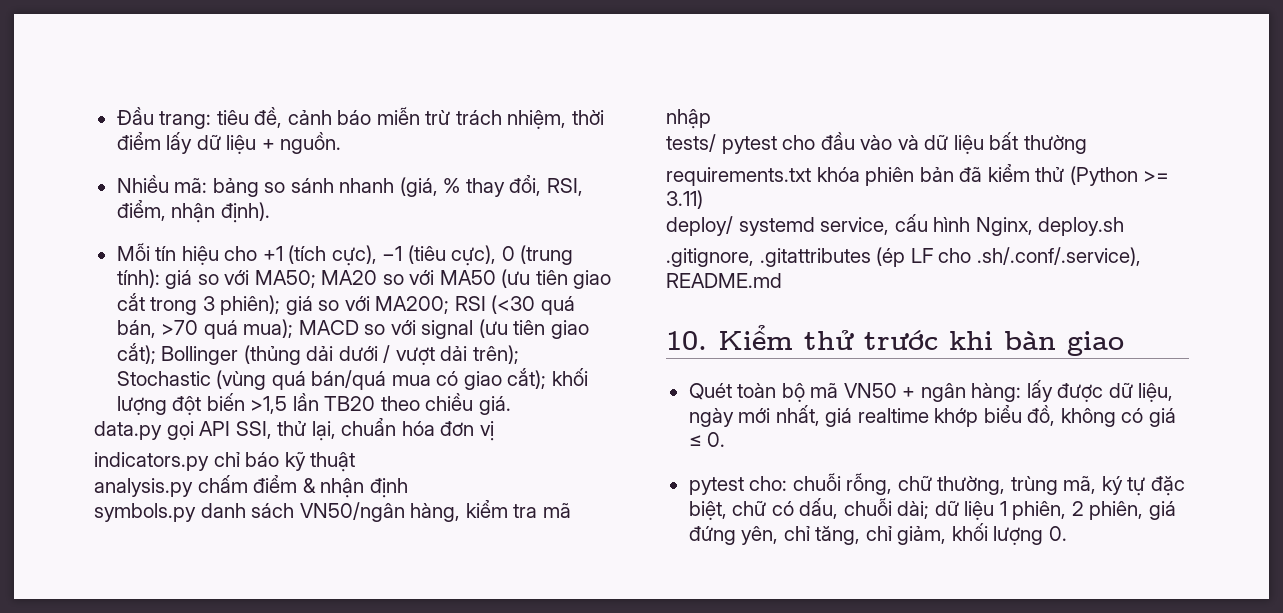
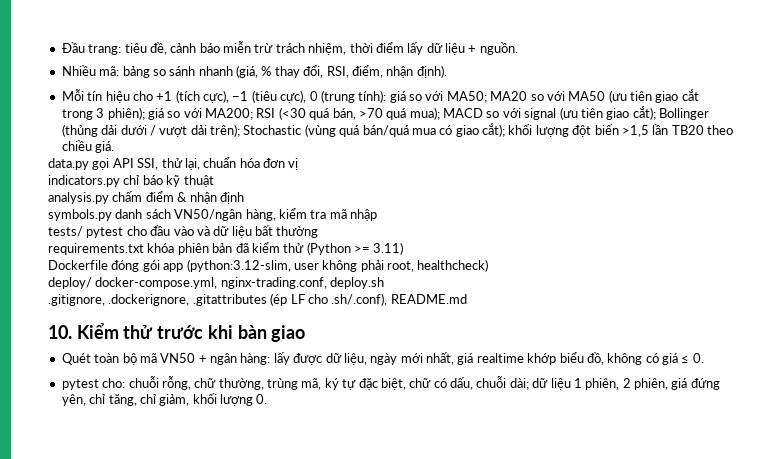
[666,214,1033,236] deploy/ systemd service, cấu hình Nginx, -> [48,259,489,272] [48,277,327,289] Dockerfile đóng gói app (python:3.12-slim, user không phải root, healthcheck) // deploy/ docker-compose.yml, nginx-trading.conf,
(754, 257) none -> [108,294,190,306] .dockerignore,
[976,247,1141,266] .sh/.conf/.service), -> [331,293,388,306] .sh/.conf),

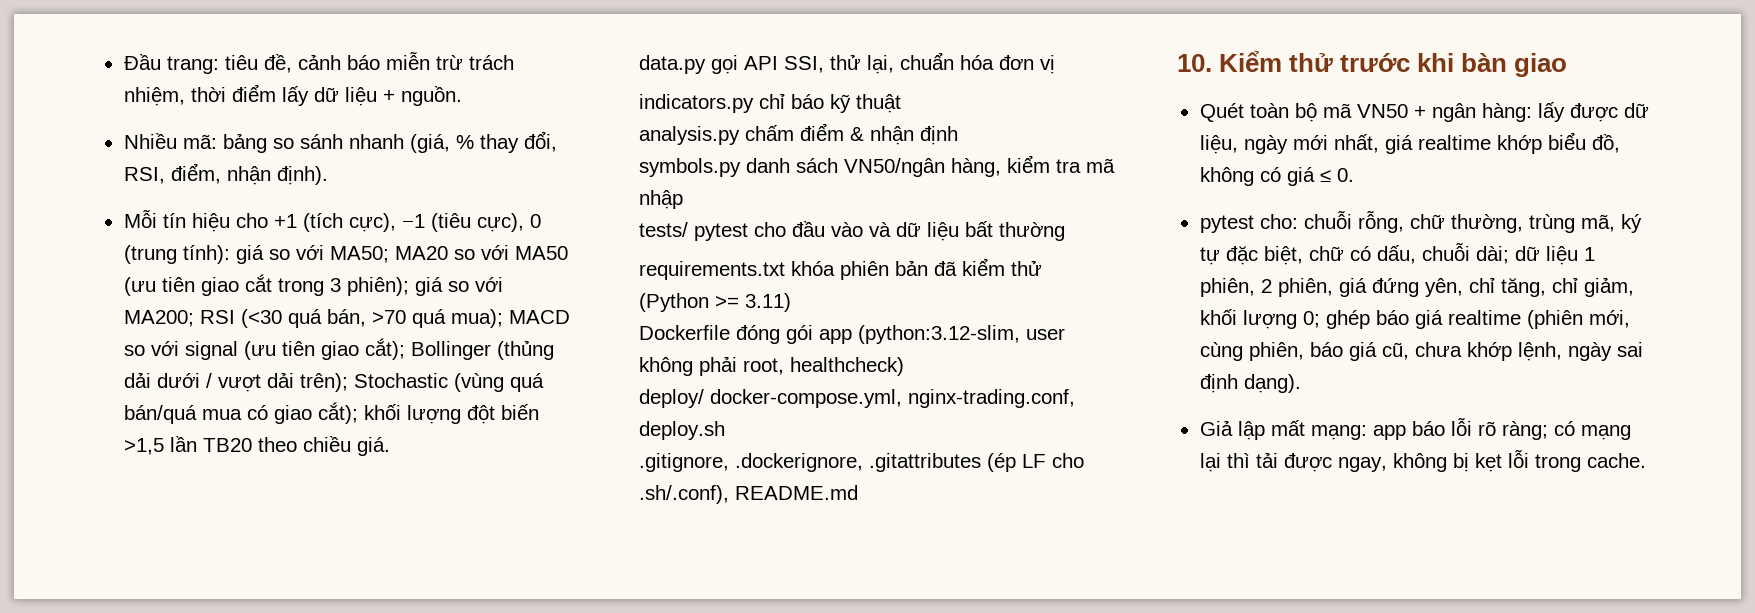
[256,394,268,404] 0. -> [1302,310,1630,329] [1199,342,1643,361] [1199,374,1301,393] [1199,418,1631,440] [1199,450,1646,472] 0; ghép báo giá realtime (phiên mới, cùng phiên, báo giá cũ, chưa khớp lệnh, ngày sai định dạng). // Giả lập mất mạng: app báo lỗi rõ ràng; có mạng lại thì tải được ngay, không bị kẹt lỗi trong cache.

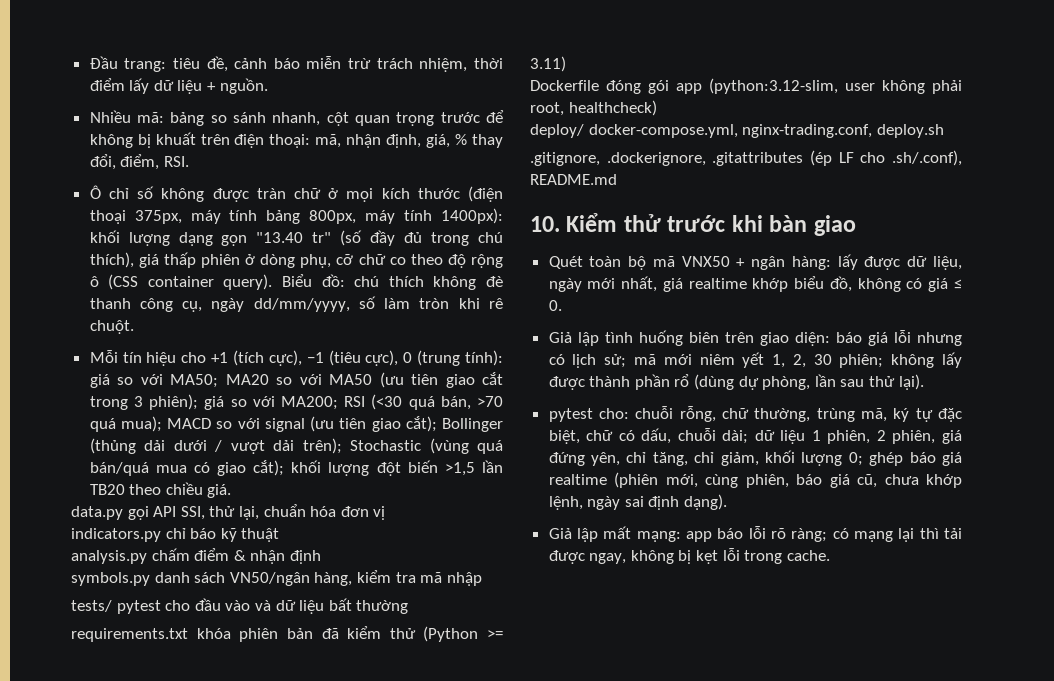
[348,131,557,153] [123,163,328,185] nhanh (giá, % thay đổi, RSI, điểm, nhận định). -> [272,110,504,126] [89,132,503,148] [89,154,189,170] [89,185,503,202] [89,208,503,224] [89,230,504,246] [89,252,504,268] [89,274,504,290] [89,296,503,312] [89,320,134,334] nhanh, cột quan trọng trước để không bị khuất trên điện thoại: mã, nhận định, giá, % thay đổi, điểm, RSI. // Ô chỉ số không được tràn chữ ở mọi kích thước (điện thoại 375px, máy tính bảng 800px, máy tính 1400px): khối lượng dạng gọn "13.40 tr" (số đầy đủ trong chú thích), giá thấp phiên ở dòng phụ, cỡ chữ co theo độ rộng ô (CSS container query). Biểu đồ: chú thích không đè thanh công cụ, ngày dd/mm/yyyy, số làm tròn khi rê chuột.
[1356,104,1408,118] VN50 -> [681,256,730,267] VNX50
(1354, 175) none -> [548,330,962,346] [548,352,962,368] [548,374,924,390] // Giả lập tình huống biên trên giao diện: báo giá lỗi nhưng có lịch sử; mã mới niêm yết 1, 2, 30 phiên; không lấy được thành phần rổ (dùng dự phòng, lần sau thử lại).

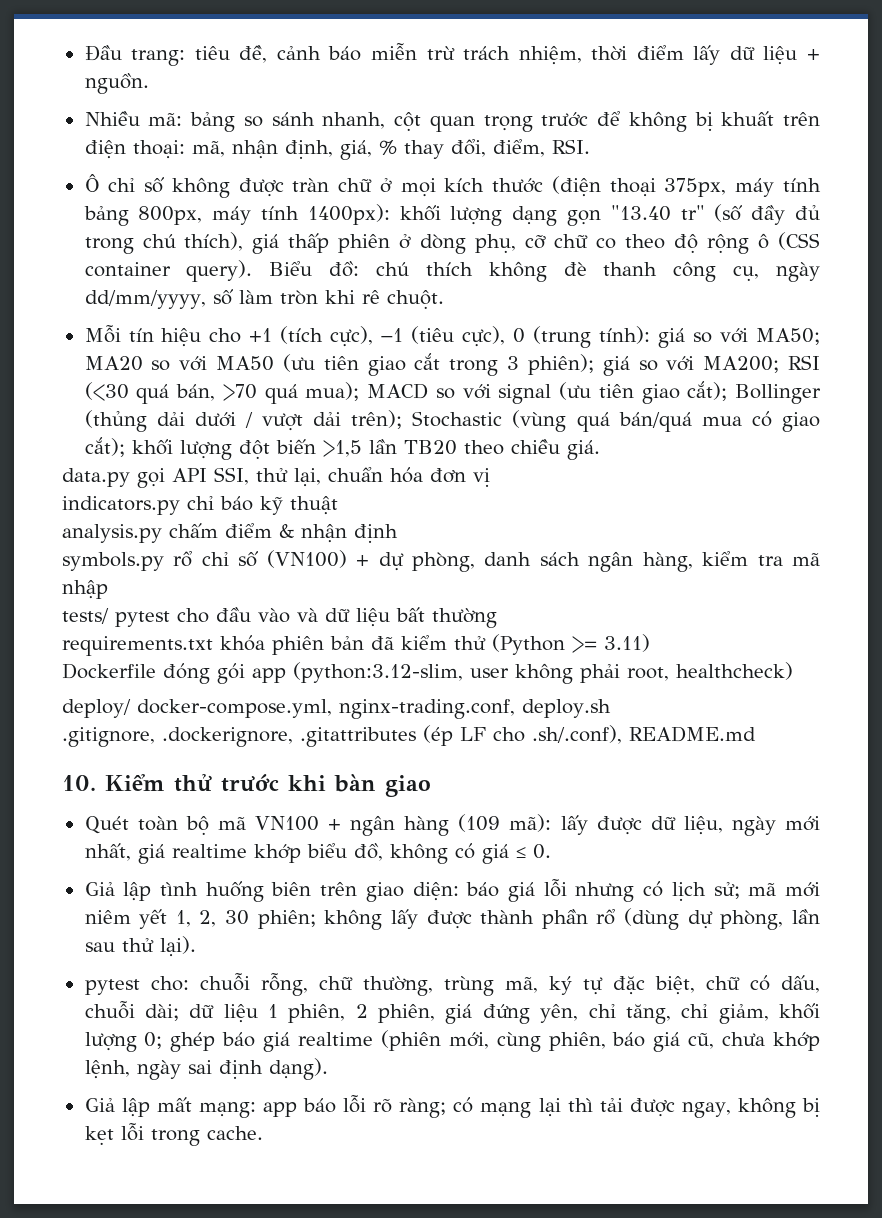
(150, 579) none -> [173,550,475,572] rổ chỉ số (VN100) + dự phòng,
[229,572,310,586] VN50/ngân -> [588,551,634,572] ngân
[681,256,730,267] VNX50 -> [254,816,319,831] VN100
[791,256,831,270] hàng: -> [404,814,552,836] hàng (109 mã):

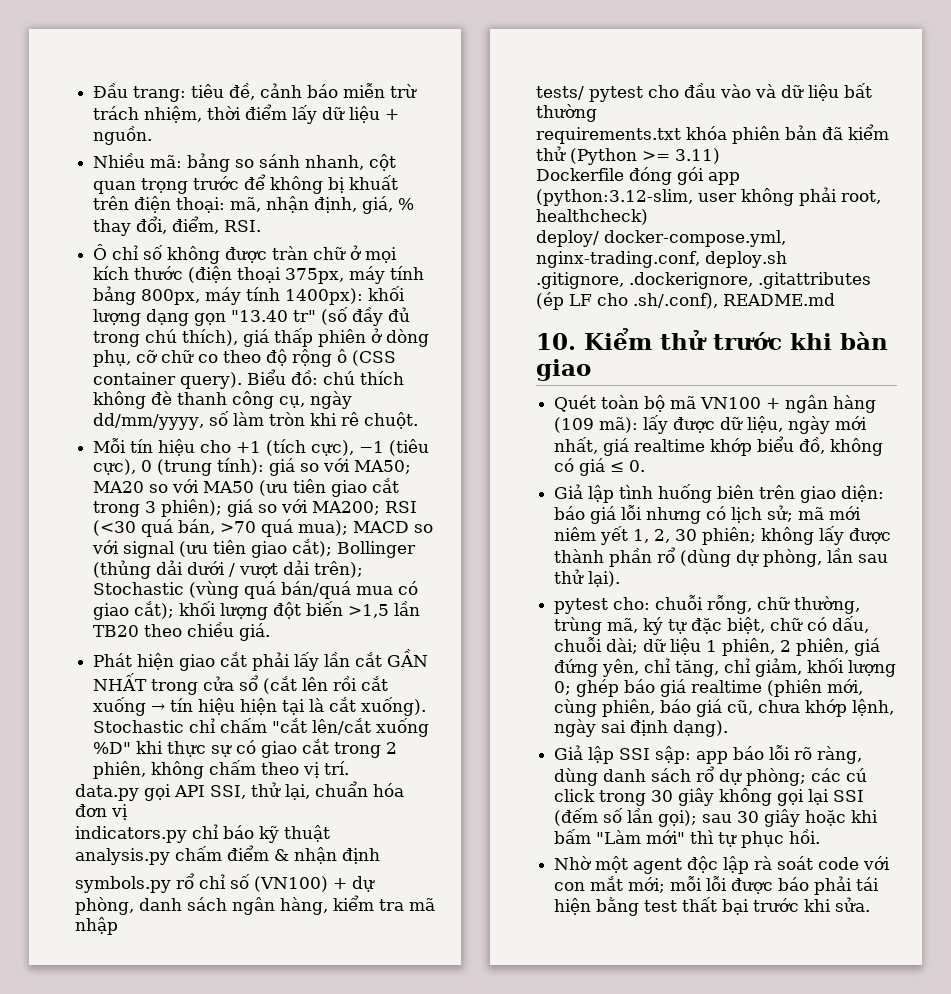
(600, 450) none -> [93,649,429,671] [93,673,389,695] [93,697,427,716] [93,718,430,737] [93,739,398,758] [93,760,350,779] // Phát hiện giao cắt phải lấy lần cắt GẦN NHẤT trong cửa sổ (cắt lên rồi cắt xuống → tín hiệu hiện tại là cắt xuống). Stochastic chỉ chấm "cắt lên/cắt xuống %D" khi thực sự có giao cắt trong 2 phiên, không chấm theo vị trí.
[156,1097,256,1118] mất mạng: -> [619,746,692,764] SSI sập:
[399,1097,820,1118] [84,1123,263,1146] ràng; có mạng lại thì tải được ngay, không bị kẹt lỗi trong cache. -> [817,746,863,764] [554,766,868,786] [554,788,865,806] [554,808,879,827] [554,829,821,848] [554,856,891,874] [554,876,880,895] [554,897,871,916] ràng, dùng danh sách rổ dự phòng; các cú click trong 30 giây không gọi lại SSI (đếm số lần gọi); sau 30 giây hoặc khi bấm "Làm mới" thì tự phục hồi. // Nhờ một agent độc lập rà soát code với con mắt mới; mỗi lỗi được báo phải tái hiện bằng test thất bại trước khi sửa.

